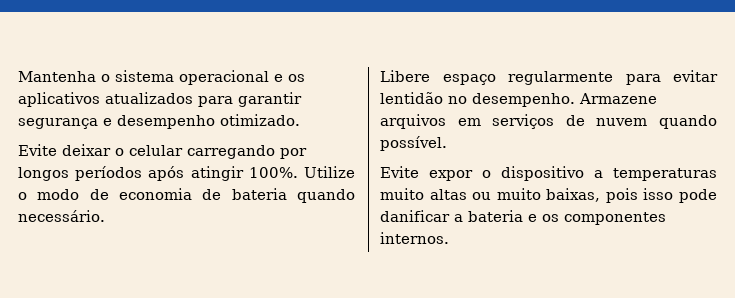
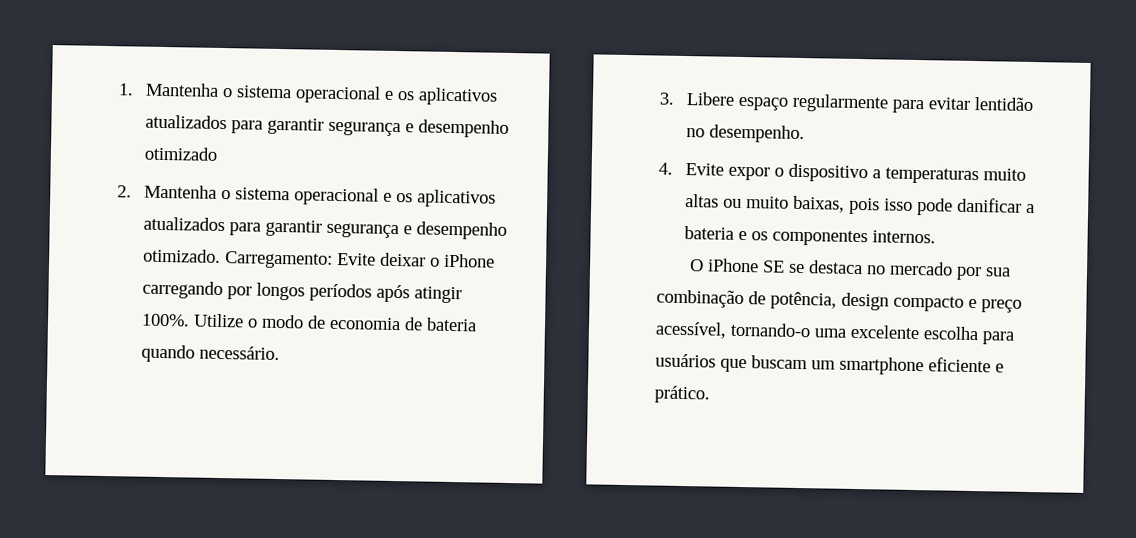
(18, 76) none -> [118,82,498,106] [144,114,509,138] [143,146,218,161] [117,185,132,198] 1. Mantenha o sistema operacional e os aplicativos atualizados para garantir segurança e desempenho otimizado // 2.
(300, 120) // -> [223,251,333,269] Carregamento:
[129,145,183,156] celular -> [443,253,495,268] iPhone
(105, 216) none -> [659,92,675,105] 3.
[579,93,657,104] [380,114,717,129] [380,136,447,151] Armazene arquivos em serviços de nuvem quando possível. // -> [658,162,673,175] // 4.
(449, 238) none -> [688,258,1011,281] [656,289,1022,313] [655,321,1014,345] [655,353,1004,376] [654,385,710,404] // O iPhone SE se destaca no mercado por sua combinação de potência, design compacto e preço acessível, tornando-o uma excelente escolha para usuários que buscam um smartphone eficiente e prático.

